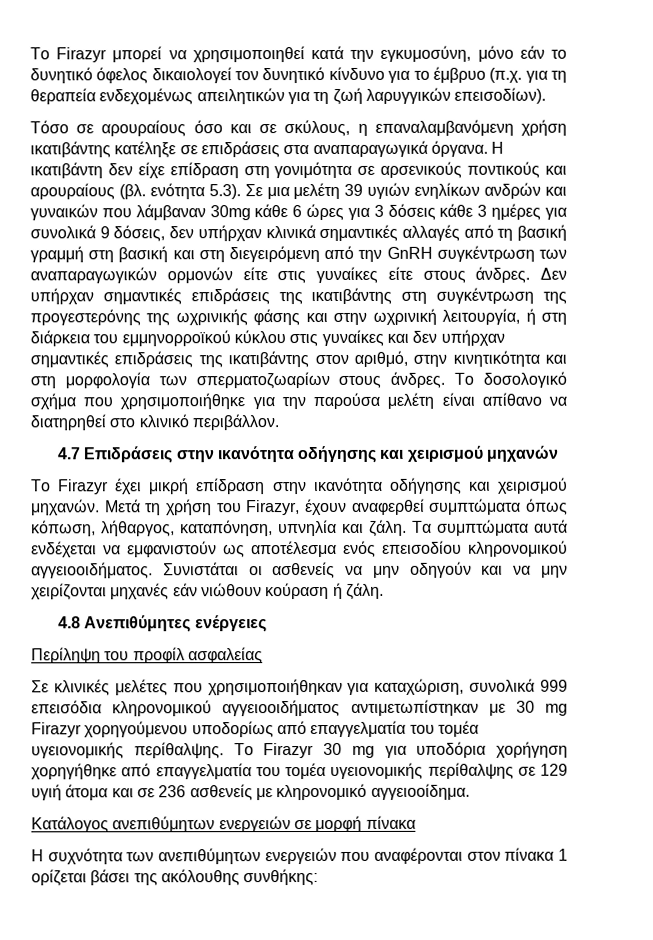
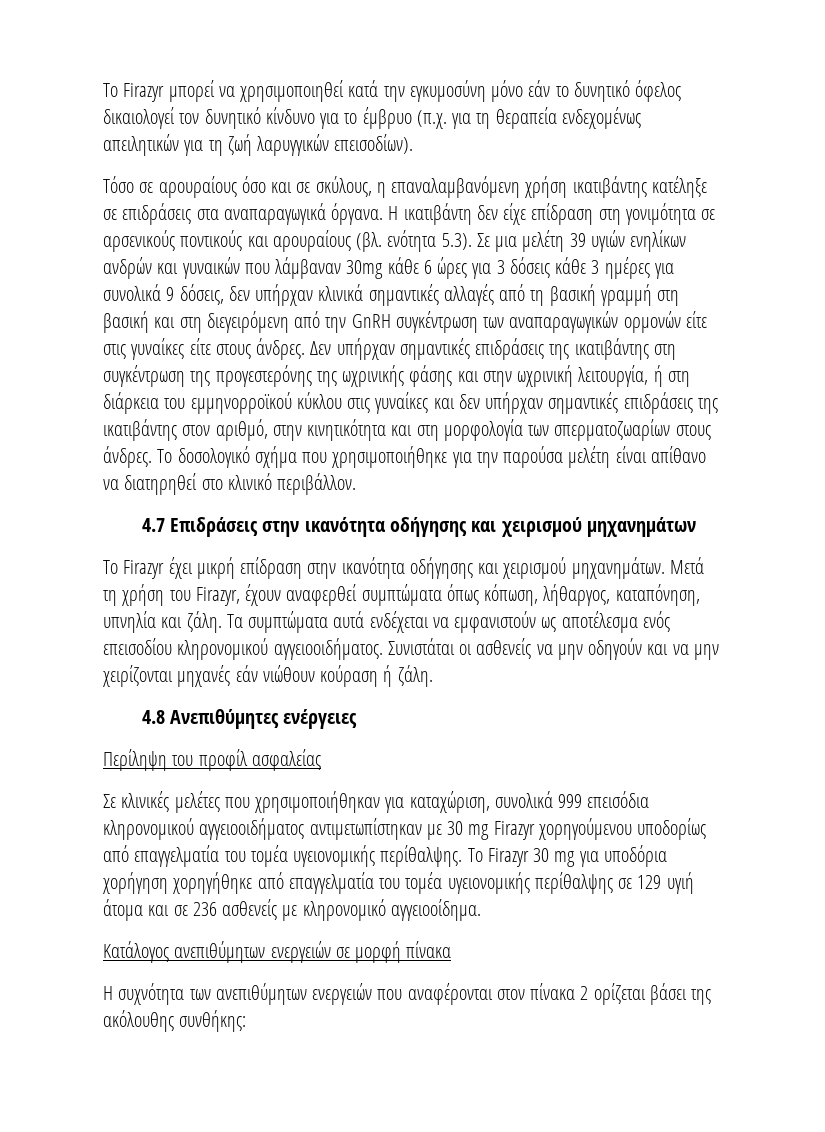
[380,45,472,62] εγκυμοσύνη, -> [409,80,486,102] εγκυμοσύνη
[486,445,559,462] μηχανών -> [586,517,696,537] μηχανημάτων
[31,499,100,516] μηχανών. -> [571,557,665,579] μηχανημάτων.
[558,848,568,861] 1 -> [580,986,589,1000] 2

